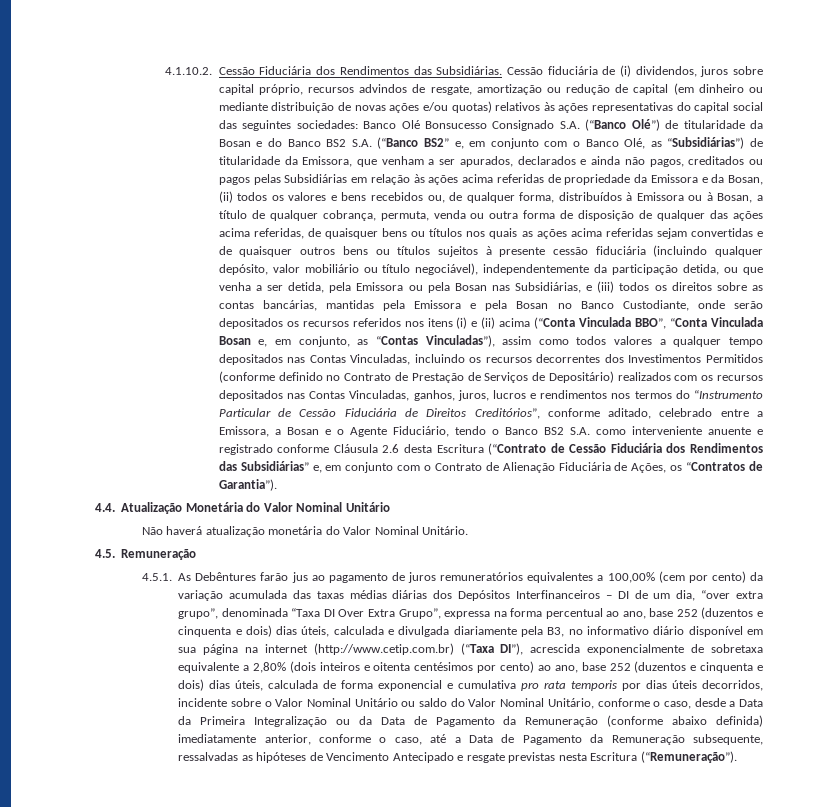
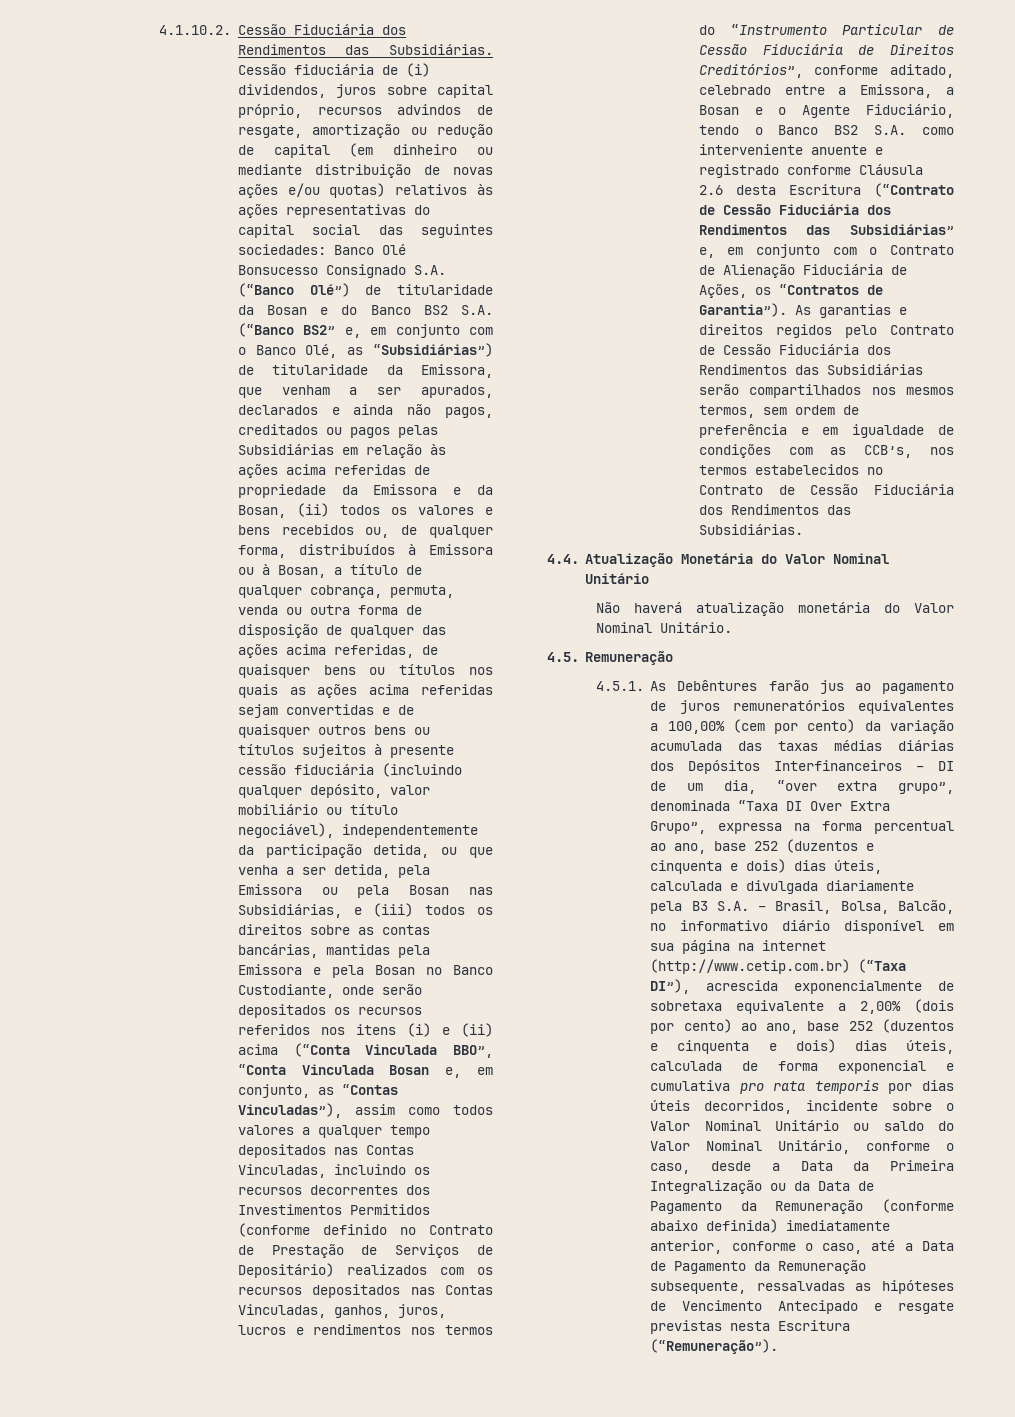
(277, 485) none -> [794,304,907,318] [698,324,954,338] [698,344,891,355] [698,364,923,375] [698,384,954,398] [698,405,859,418] [698,424,954,438] [698,444,954,458] [698,464,883,475] [698,484,954,495] [698,504,851,515] [698,524,803,535] As garantias e direitos regidos pelo Contrato de Cessão Fiduciária dos Rendimentos das Subsidiárias serão compartilhados nos mesmos termos, sem ordem de preferência e em igualdade de condições com as CCB’s, nos termos estabelecidos no Contrato de Cessão Fiduciária dos Rendimentos das Subsidiárias.
[547,627,565,637] B3, -> [691,900,954,914] B3 S.A. – Brasil, Bolsa, Balcão,
[252,661,474,673] 2,80% (dois inteiros e oitenta centésimos -> [860,999,954,1014] 2,00% (dois

